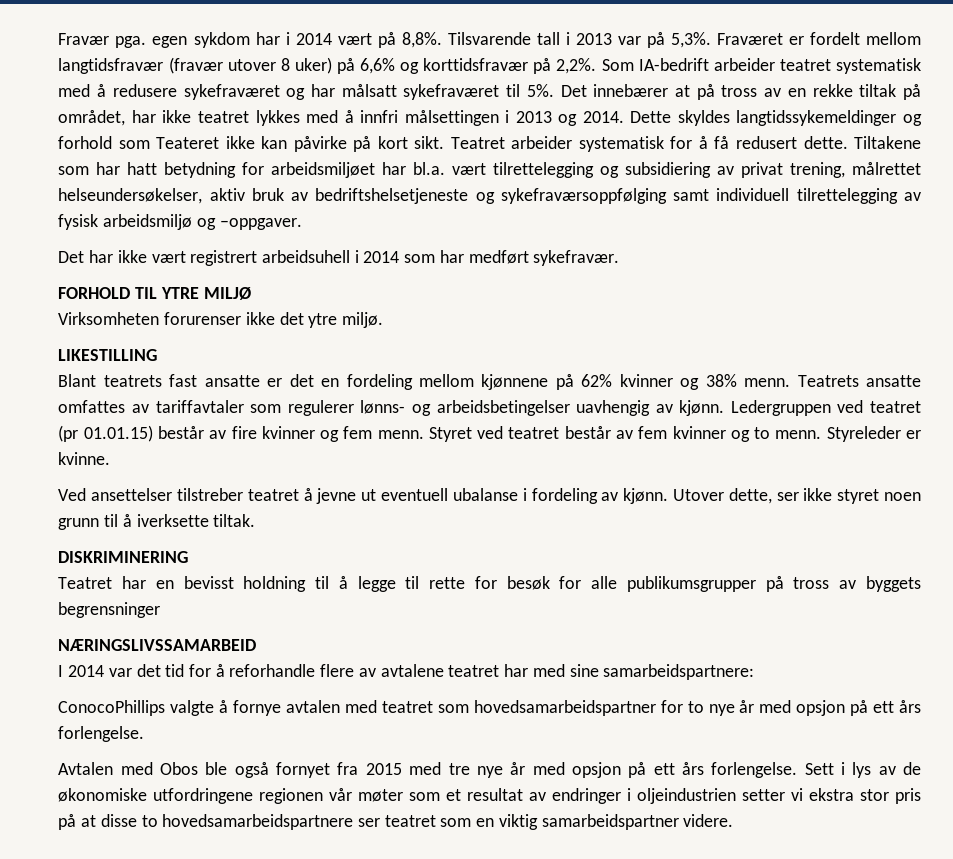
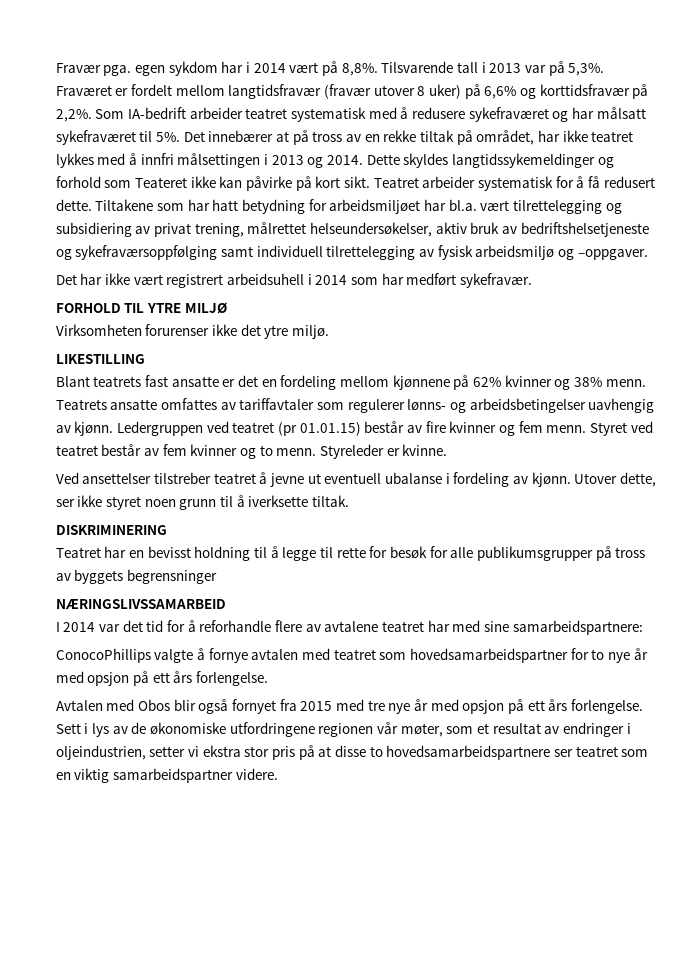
[205,762,228,775] ble -> [173,699,196,711] blir
[358,789,404,802] møter -> [400,723,443,737] møter,
[637,788,737,804] oljeindustrien -> [55,745,146,760] oljeindustrien,

